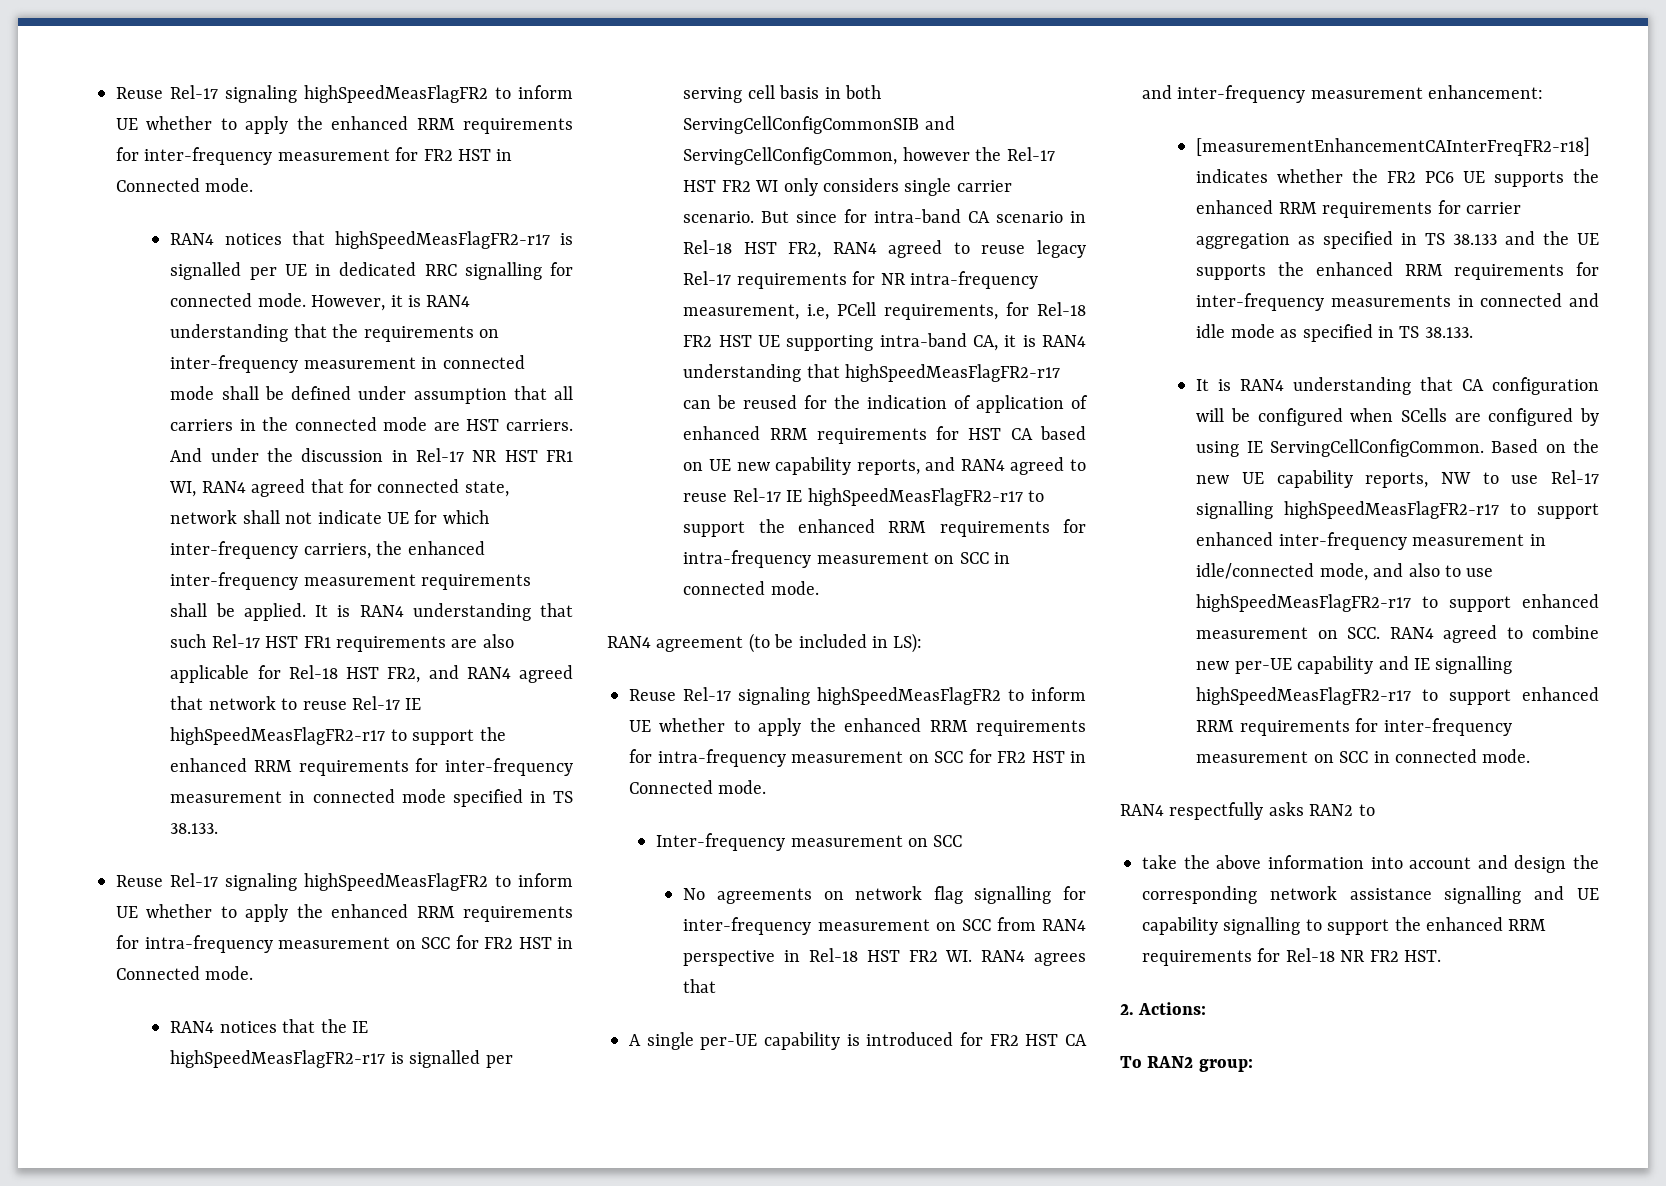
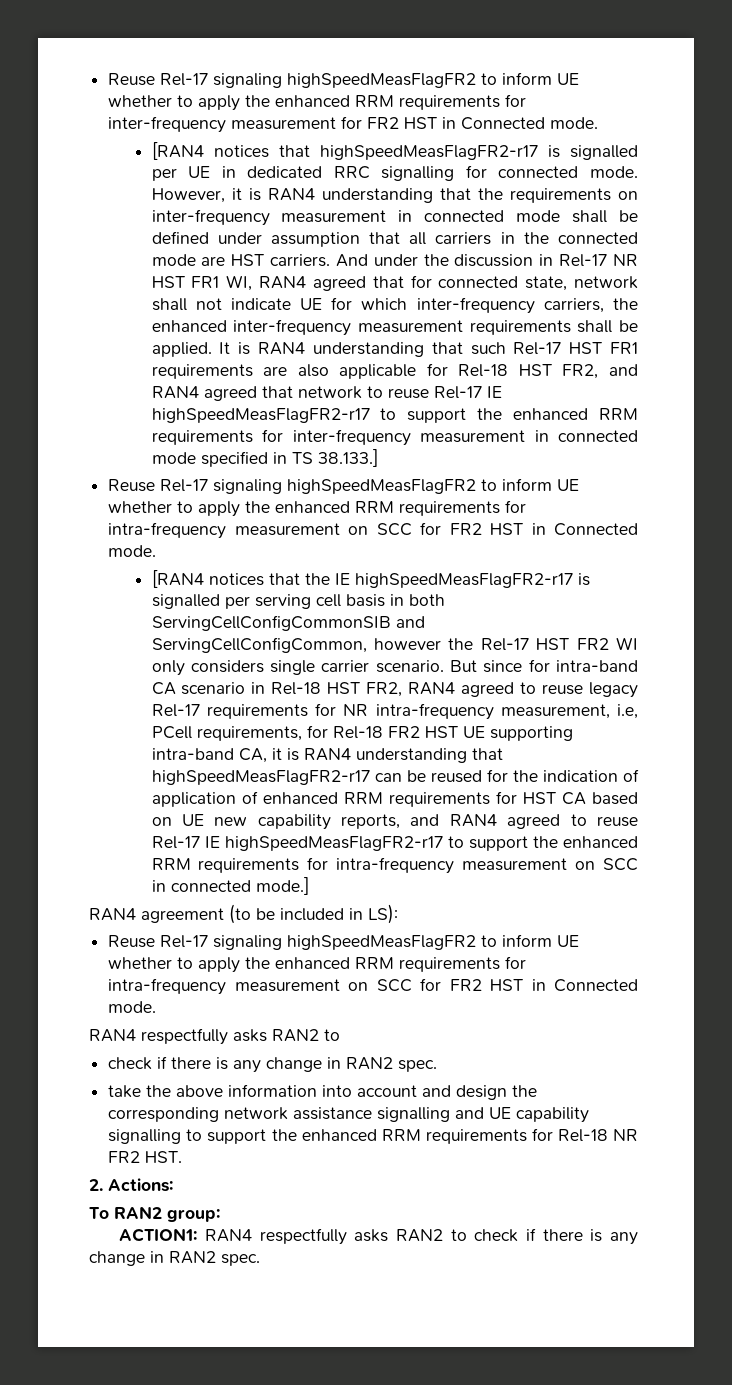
[170,233,215,245] RAN4 -> [151,142,204,160] [RAN4
[170,823,219,834] 38.133. -> [317,449,378,467] 38.133.]
[170,1021,215,1033] RAN4 -> [151,570,204,588] [RAN4
[770,581,819,595] mode. -> [255,877,309,895] mode.]
[656,833,963,851] [683,886,1086,904] [683,917,1086,935] [683,948,1086,966] [683,979,717,993] [629,1032,1087,1050] [1142,85,1544,103] [1196,137,1591,156] [1196,169,1599,187] [1196,200,1521,218] [1196,231,1599,249] [1196,262,1599,280] [1196,293,1599,311] [1196,324,1473,342] [1196,377,1599,395] [1196,408,1599,426] [1196,439,1599,457] [1196,470,1599,488] [1196,501,1599,519] [1196,532,1546,550] [1196,563,1494,581] [1196,594,1599,612] [1196,625,1599,643] [1196,656,1513,674] [1196,687,1599,705] [1196,718,1512,736] [1196,749,1531,763] [1120,802,1375,820] // Inter-frequency measurement on SCC // No agreements on network flag signalling for inter-frequency measurement on SCC from RAN4 perspective in Rel-18 HST FR2 WI. RAN4 agrees that // A single per-UE capability is introduced for FR2 HST CA and inter-frequency measurement enhancement: // [measurementEnhancementCAInterFreqFR2-r18] indicates whether the FR2 PC6 UE supports the enhanced RRM requirements for carrier aggregation as specified in TS 38.133 and the UE supports the enhanced RRM requirements for inter-frequency measurements in connected and idle mode as specified in TS 38.133. // It is RAN4 understanding that CA configuration will be configured when SCells are configured by using IE ServingCellConfigCommon. Based on the new UE capability reports, NW to use Rel-17 signalling highSpeedMeasFlagFR2-r17 to support enhanced inter-frequency measurement in idle/connected mode, and also to use highSpeedMeasFlagFR2-r17 to support enhanced measurement on SCC. RAN4 agreed to combine new per-UE capability and IE signalling highSpeedMeasFlagFR2-r17 to support enhanced RRM requirements for inter-frequency measurement on SCC in connected mode. // RAN4 respectfully asks RAN2 to -> [89,1028,340,1045] [108,1056,438,1073] // RAN4 respectfully asks RAN2 to // check if there is any change in RAN2 spec.
(1253, 1065) none -> [119,1228,638,1245] [89,1251,260,1266] // ACTION1: RAN4 respectfully asks RAN2 to check if there is any change in RAN2 spec.

